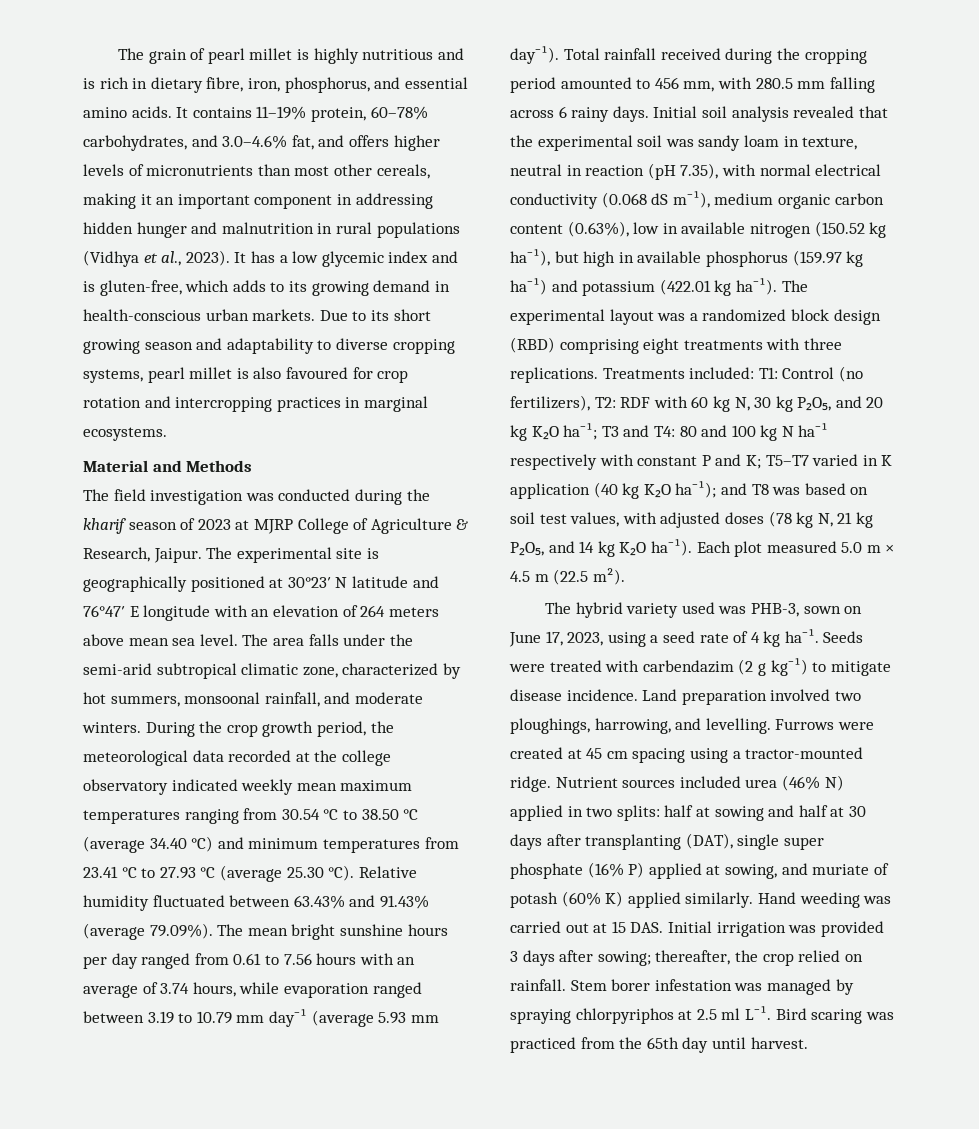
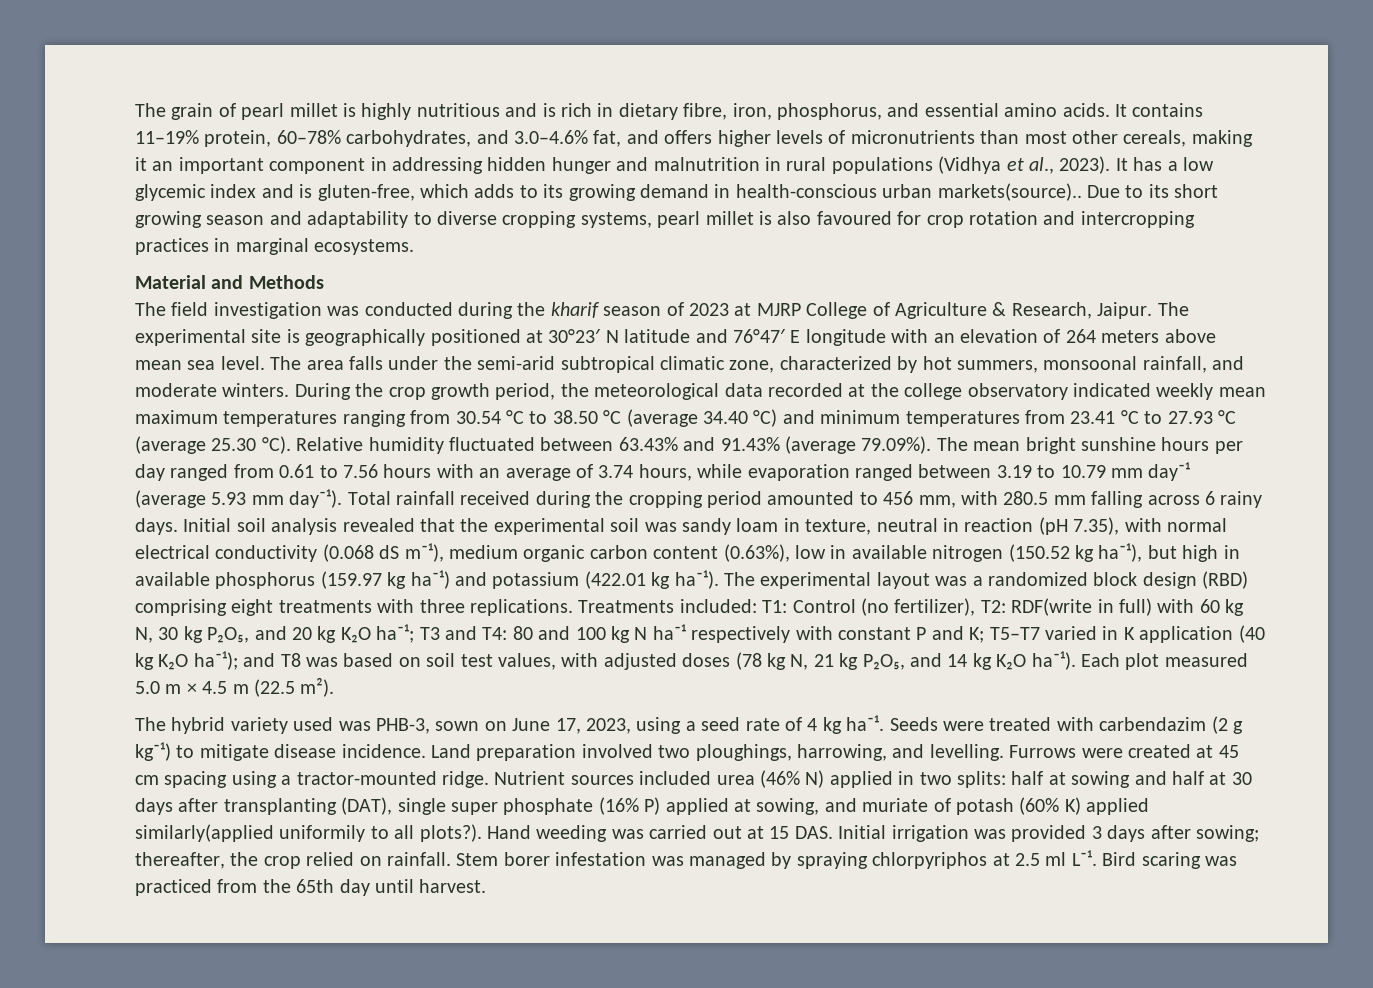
[252,309,316,321] markets. -> [937,183,1082,201] markets(source)..
[510,395,651,411] fertilizers), T2: RDF -> [894,598,1152,616] fertilizer), T2: RDF(write in full)
[685,892,754,908] similarly. -> [135,824,482,842] similarly(applied uniformily to all plots?).

